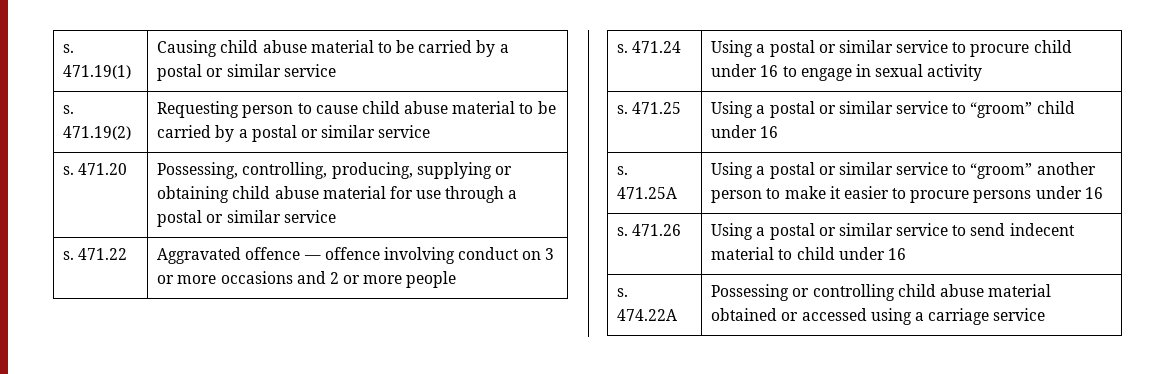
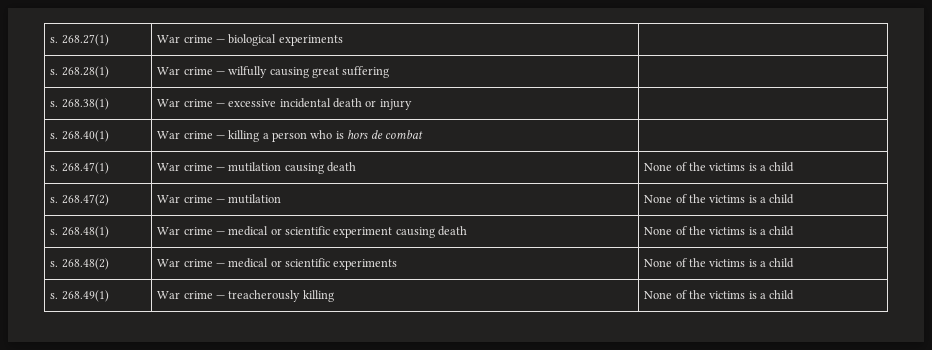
[63,44,75,53] [63,65,132,79] [157,40,509,57] [157,64,336,81] [63,105,75,114] [63,126,132,140] [157,101,556,118] [157,125,431,142] [63,163,128,175] [157,162,512,179] [157,186,518,203] [157,210,336,227] [63,248,128,260] [157,247,555,264] [157,271,457,288] [617,41,682,53] [711,40,1072,57] [711,64,983,81] [617,102,682,114] [711,101,1075,118] [711,125,779,138] [617,166,629,175] [617,187,678,199] [711,162,1096,179] [711,186,1103,203] [617,224,682,236] [711,223,1075,240] [711,247,906,260] [617,288,629,297] [617,309,678,321] [711,284,1052,301] [711,308,1046,325] s. 471.19(1) | Causing child abuse material to be carried by a postal or similar service // s. 471.19(2) | Requesting person to cause child abuse material to be carried by a postal or similar service // s. 471.20 | Possessing, controlling, producing, supplying or obtaining child abuse material for use through a postal or similar service // s. 471.22 | Aggravated offence — offence involving conduct on 3 or more occasions and 2 or more people // s. 471.24 | Using a postal or similar service to procure child under 16 to engage in sexual activity // s. 471.25 | Using a postal or similar service to “groom” child under 16 // s. 471.25A | Using a postal or similar service to “groom” another person to make it easier to procure persons under 16 // s. 471.26 | Using a postal or similar service to send indecent material to child under 16 // s. 474.22A | Possessing or controlling child abuse material obtained or accessed using a carriage service -> [50,34,109,46] [157,34,343,46] [50,66,109,78] [157,66,390,78] [50,98,109,110] [157,98,412,110] [50,130,109,142] [157,130,423,142] [50,162,109,174] [157,162,357,174] [644,162,795,172] [50,194,109,206] [157,194,282,204] [644,194,795,204] [50,226,109,238] [157,226,468,238] [644,226,795,236] [50,258,109,270] [157,258,398,270] [644,258,795,268] [50,290,109,302] [157,290,334,302] [644,290,795,300] s. 268.27(1) | War crime — biological experiments | // s. 268.28(1) | War crime — wilfully causing great suffering | // s. 268.38(1) | War crime — excessive incidental death or injury | // s. 268.40(1) | War crime — killing a person who is hors de combat | // s. 268.47(1) | War crime — mutilation causing death | None of the victims is a child // s. 268.47(2) | War crime — mutilation | None of the victims is a child // s. 268.48(1) | War crime — medical or scientific experiment causing death | None of the victims is a child // s. 268.48(2) | War crime — medical or scientific experiments | None of the victims is a child // s. 268.49(1) | War crime — treacherously killing | None of the victims is a child

